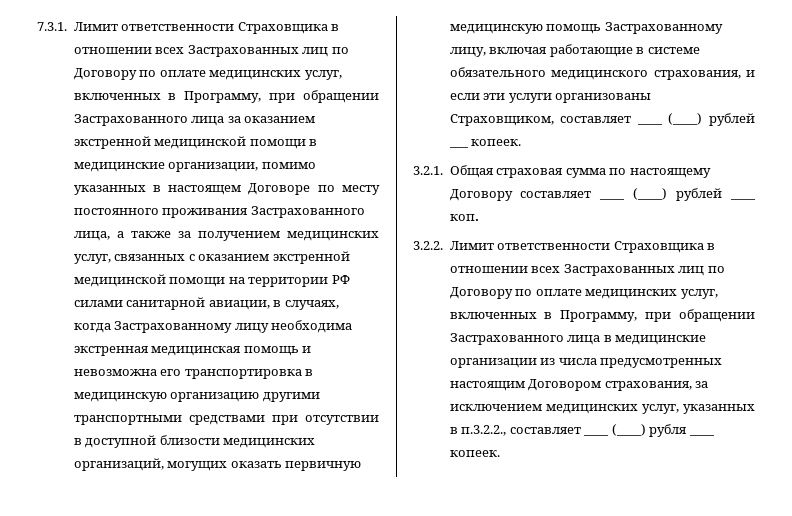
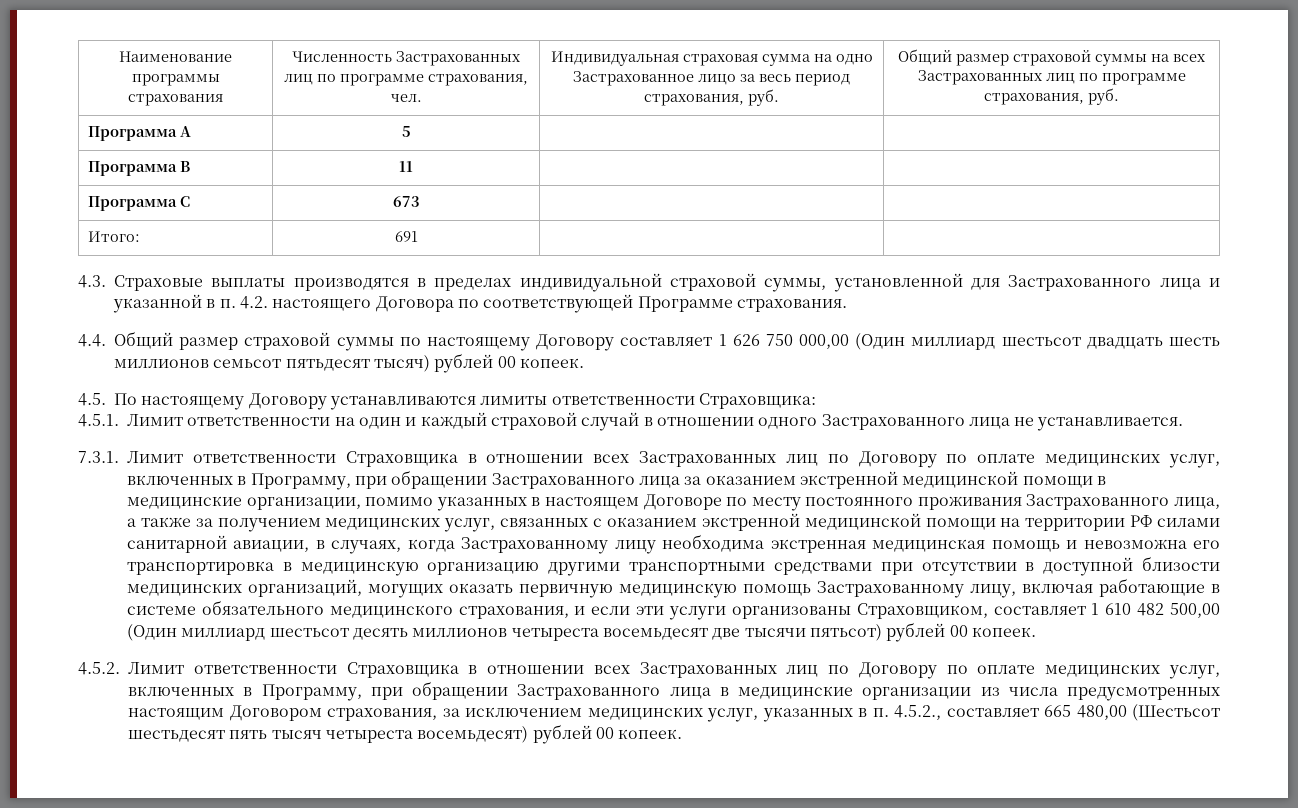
(37, 26) none -> [119,51,232,62] [131,74,220,86] [128,94,223,106] [292,51,521,66] [284,74,528,86] [390,94,422,102] [550,51,873,66] [573,71,850,86] [644,89,779,106] [898,49,1206,66] [917,70,1186,85] [984,88,1119,105] [87,126,191,141] [401,126,411,137] [87,161,190,176] [399,161,413,172] [87,196,190,211] [392,196,420,207] [87,231,140,242] [394,231,418,242] [78,273,1220,292] [113,294,847,313] [78,331,1220,351] [114,353,584,373] [78,393,816,410] [78,412,1184,431] Наименование программы страхования | Численность Застрахованных лиц по программе страхования, чел. | Индивидуальная страховая сумма на одно Застрахованное лицо за весь период страхования, руб. | Общий размер страховой суммы на всех Застрахованных лиц по программе страхования, руб. // Программа А | 5 | | // Программа В | 11 | | // Программа С | 673 | | // Итого: | 691 | | // 4.3. Страховые выплаты производятся в пределах индивидуальной страховой суммы, установленной для Застрахованного лица и указанной в п. 4.2. настоящего Договора по соответствующей Программе страхования. // 4.4. Общий размер страховой суммы по настоящему Договору составляет 1 626 750 000,00 (Один миллиард шестьсот двадцать шесть миллионов семьсот пятьдесят тысяч) рублей 00 копеек. // 4.5. По настоящему Договору устанавливаются лимиты ответственности Страховщика: // 4.5.1. Лимит ответственности на один и каждый страховой случай в отношении одного Застрахованного лица не устанавливается. //
[636,113,755,126] [448,146,469,148] [471,139,522,146] [413,165,711,178] [449,189,592,201] [599,188,756,201] [449,214,479,221] [413,241,443,250] ____ (____) рублей ___ копеек. // 3.2.1. Общая страховая сумма по настоящему Договору составляет ____ (____) рублей ____ коп. // 3.2.2. -> [1091,603,1221,618] [127,622,1036,642] [78,662,120,675] 1 610 482 500,00 (Один миллиард шестьсот десять миллионов четыреста восемьдесят две тысячи пятьсот) рублей 00 копеек. // 4.5.2.
[461,425,581,436] [583,424,715,437] п.3.2.2., составляет ____ (____) рубля ____ -> [872,704,1220,721] [128,724,614,744] п. 4.5.2., составляет 665 480,00 (Шестьсот шестьдесят пять тысяч четыреста восемьдесят) рублей 00

